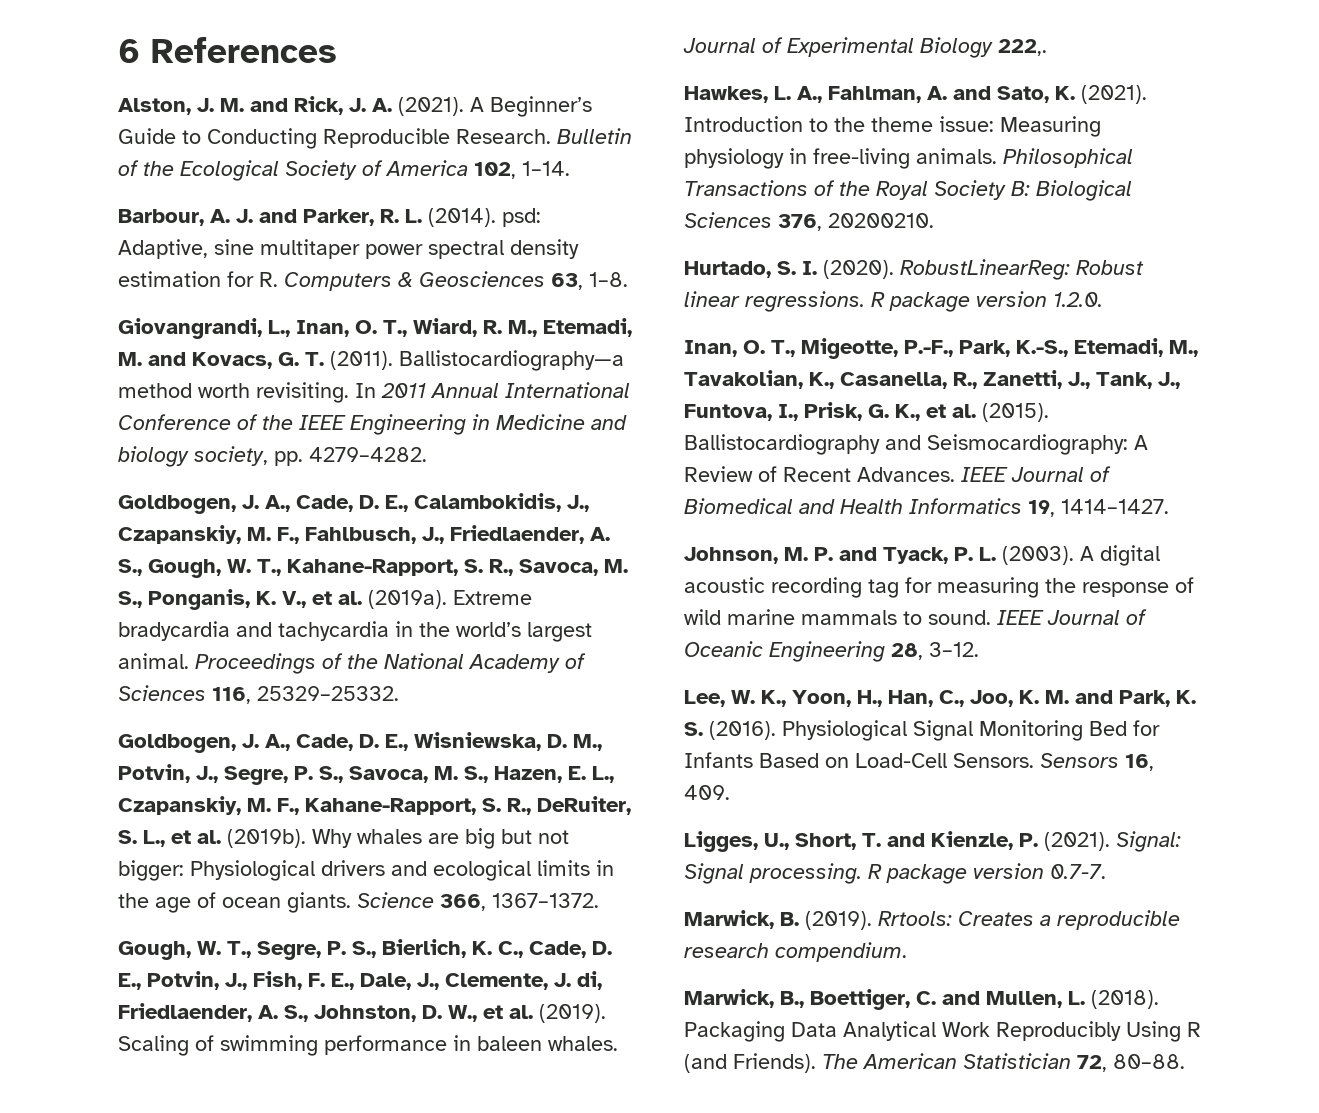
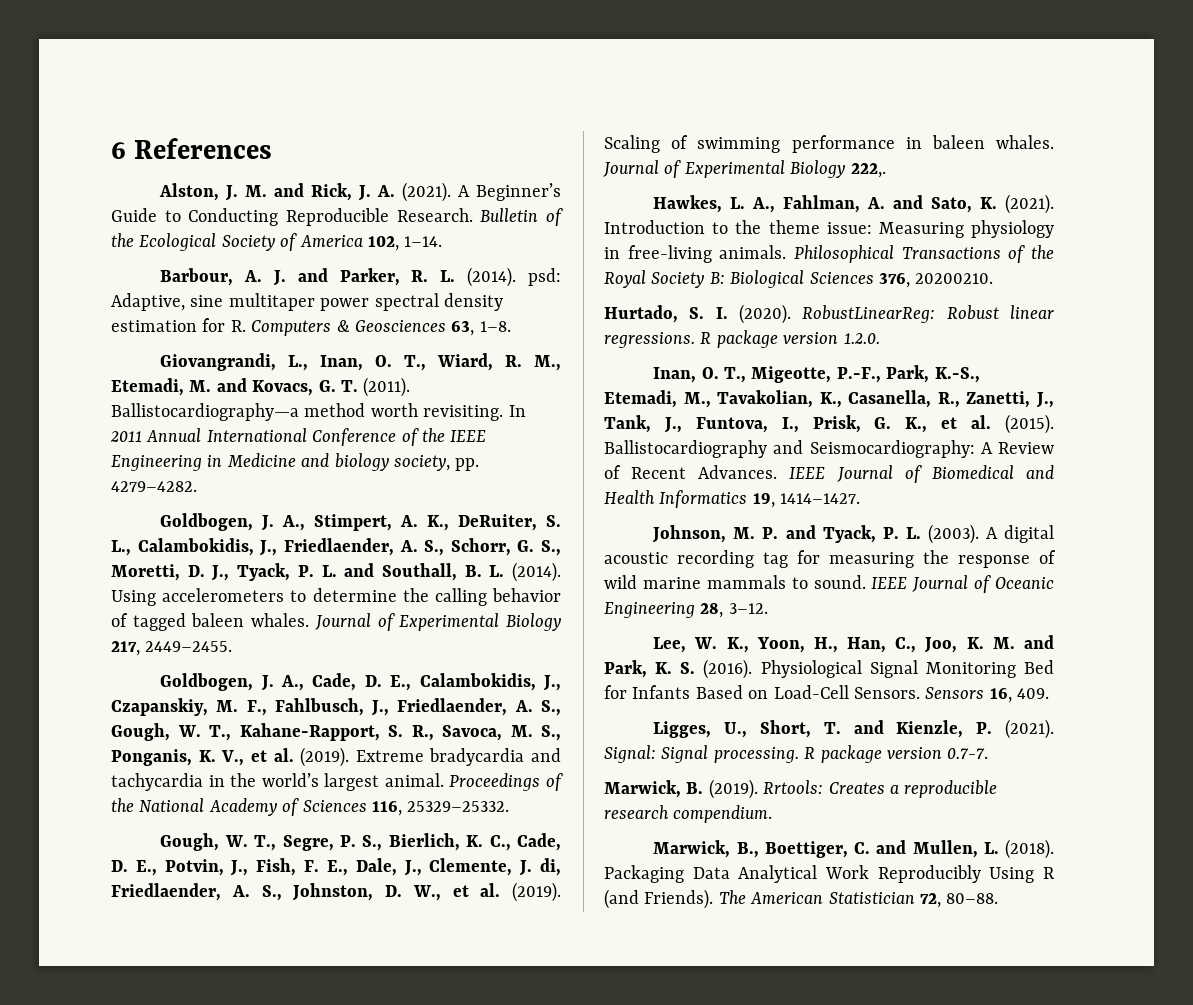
(427, 454) none -> [160,513,561,531] [111,538,561,556] [111,562,561,582] [111,588,561,606] [111,613,561,631] [111,641,233,656] // Goldbogen, J. A., Stimpert, A. K., DeRuiter, S. L., Calambokidis, J., Friedlaender, A. S., Schorr, G. S., Moretti, D. J., Tyack, P. L. and Southall, B. L. (2014). Using accelerometers to determine the calling behavior of tagged baleen whales. Journal of Experimental Biology 217, 2449–2455.
[368,590,447,609] (2019a). -> [300,747,350,767] (2019).
[118,732,602,753] [118,764,614,785] [118,796,631,815] [118,828,569,849] [118,860,614,881] [118,892,599,913] // Goldbogen, J. A., Cade, D. E., Wisniewska, D. M., Potvin, J., Segre, P. S., Savoca, M. S., Hazen, E. L., Czapanskiy, M. F., Kahane-Rapport, S. R., DeRuiter, S. L., et al. (2019b). Why whales are big but not bigger: Physiological drivers and ecological limits in the age of ocean giants. Science 366, 1367–1372. -> (510, 806) none

